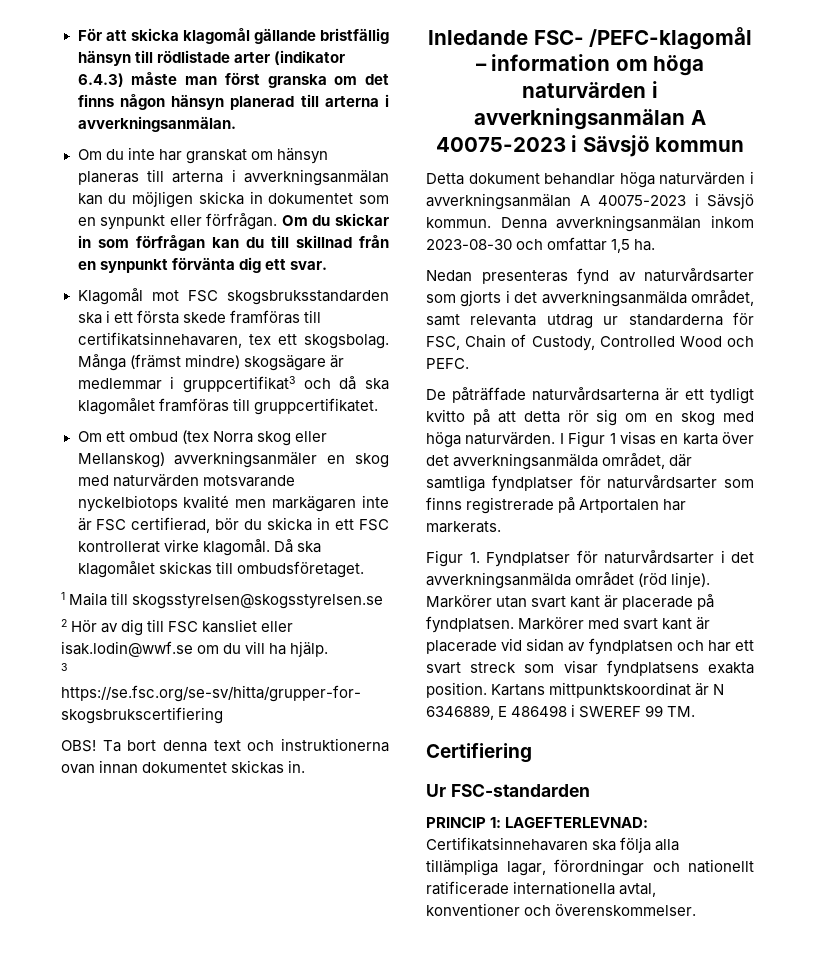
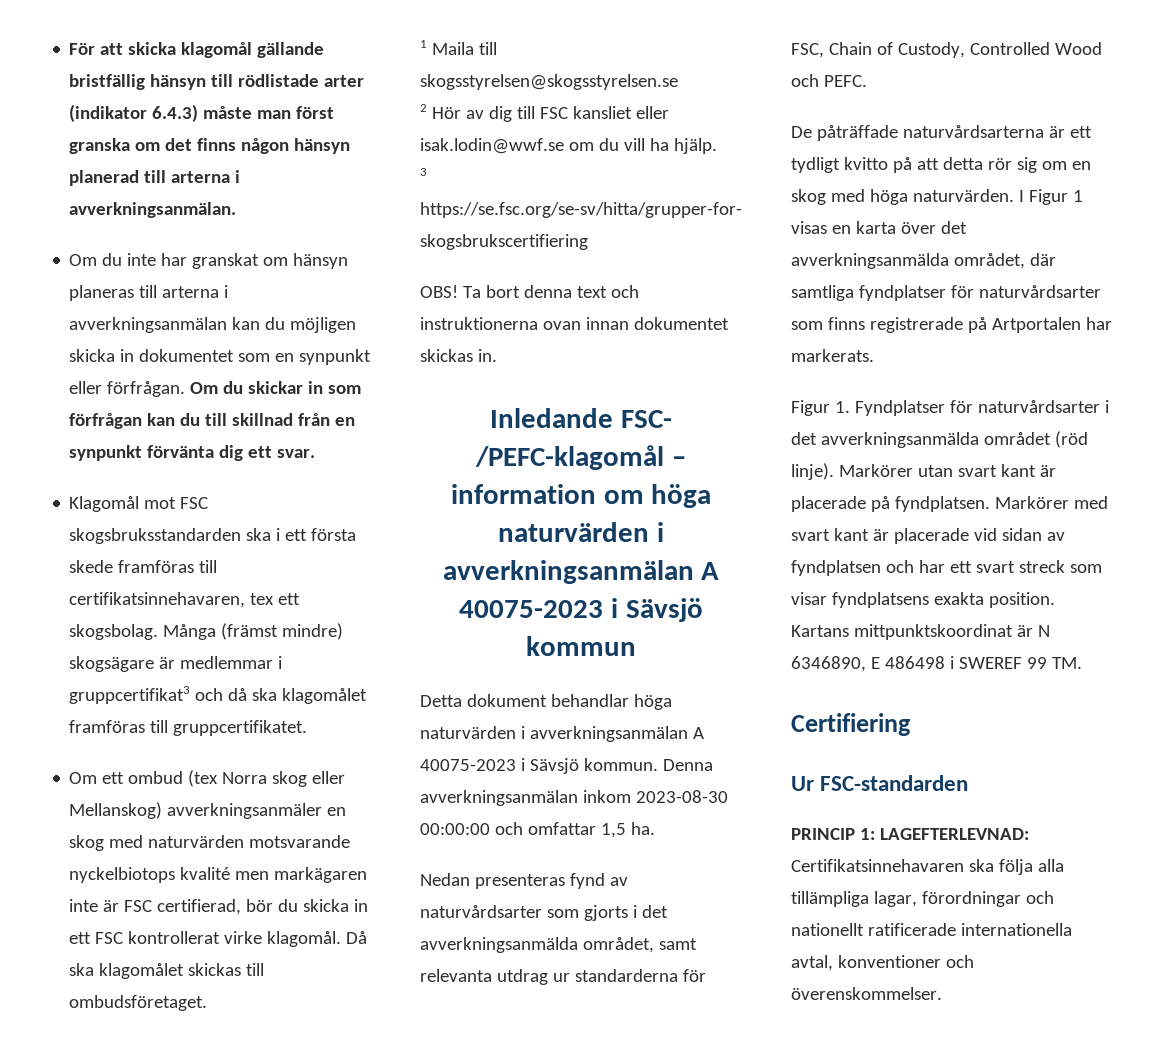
(512, 244) none -> [420,823,490,835] 00:00:00
[426,705,494,720] 6346889, -> [791,656,866,672] 6346890,

